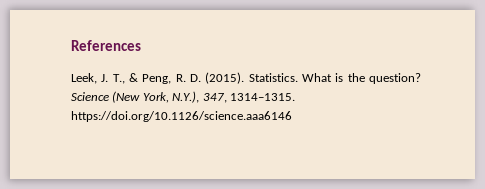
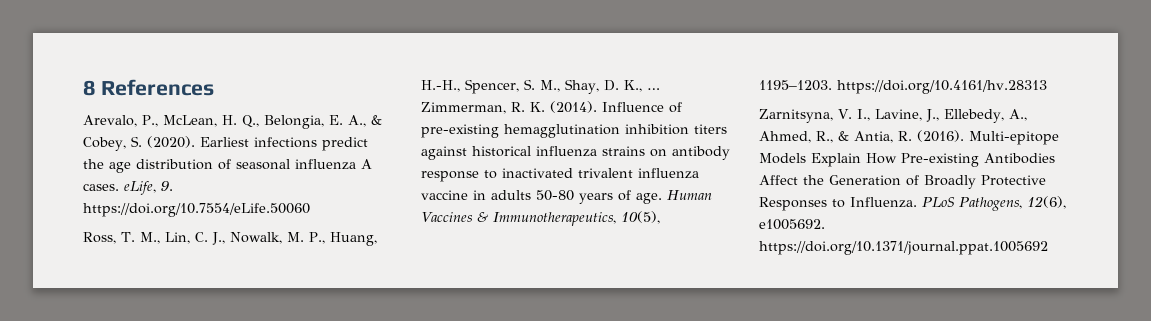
(71, 45) none -> [83,80,95,96] 8
[71,72,421,84] [71,91,295,103] [71,111,292,122] Leek, J. T., & Peng, R. D. (2015). Statistics. What is the question? Science (New York, N.Y.), 347, 1314–1315. https://doi.org/10.1126/science.aaa6146 -> [83,115,382,129] [83,136,368,151] [83,159,372,173] [83,181,173,195] [83,203,310,217] [83,232,377,246] [421,79,660,94] [421,101,682,114] [421,124,727,138] [421,146,730,160] [421,168,699,182] [421,190,712,204] [421,211,660,226] [759,80,1047,94] [759,109,1027,123] [759,130,1059,145] [759,153,1055,167] [759,175,1046,189] [759,196,1066,211] [759,219,825,230] [759,241,1048,255] Arevalo, P., McLean, H. Q., Belongia, E. A., & Cobey, S. (2020). Earliest infections predict the age distribution of seasonal influenza A cases. eLife, 9. https://doi.org/10.7554/eLife.50060 // Ross, T. M., Lin, C. J., Nowalk, M. P., Huang, H.-H., Spencer, S. M., Shay, D. K., … Zimmerman, R. K. (2014). Influence of pre-existing hemagglutination inhibition titers against historical influenza strains on antibody response to inactivated trivalent influenza vaccine in adults 50-80 years of age. Human Vaccines & Immunotherapeutics, 10(5), 1195–1203. https://doi.org/10.4161/hv.28313 // Zarnitsyna, V. I., Lavine, J., Ellebedy, A., Ahmed, R., & Antia, R. (2016). Multi-epitope Models Explain How Pre-existing Antibodies Affect the Generation of Broadly Protective Responses to Influenza. PLoS Pathogens, 12(6), e1005692. https://doi.org/10.1371/journal.ppat.1005692

